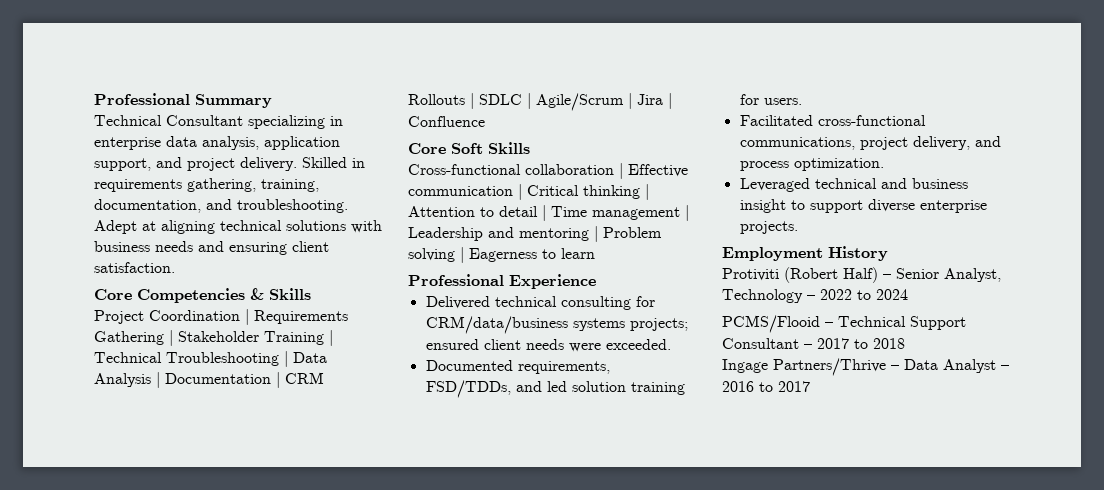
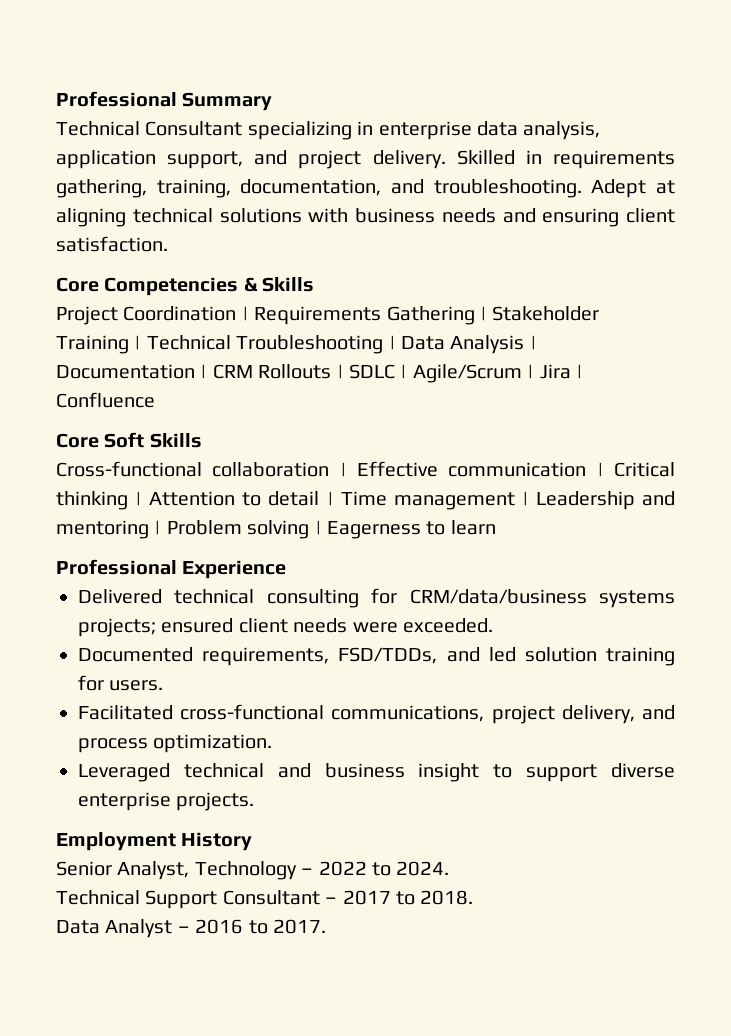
[722,267,891,283] Protiviti (Robert Half) – -> (253, 841) none
[876,289,908,300] [722,315,833,333] 2024 // PCMS/Flooid – -> [396,861,450,876] 2024. //
[873,338,905,349] [722,358,899,376] 2018 // Ingage Partners/Thrive – -> [420,890,474,905] 2018. //
[778,381,810,392] 2017 -> [273,919,326,934] 2017.

